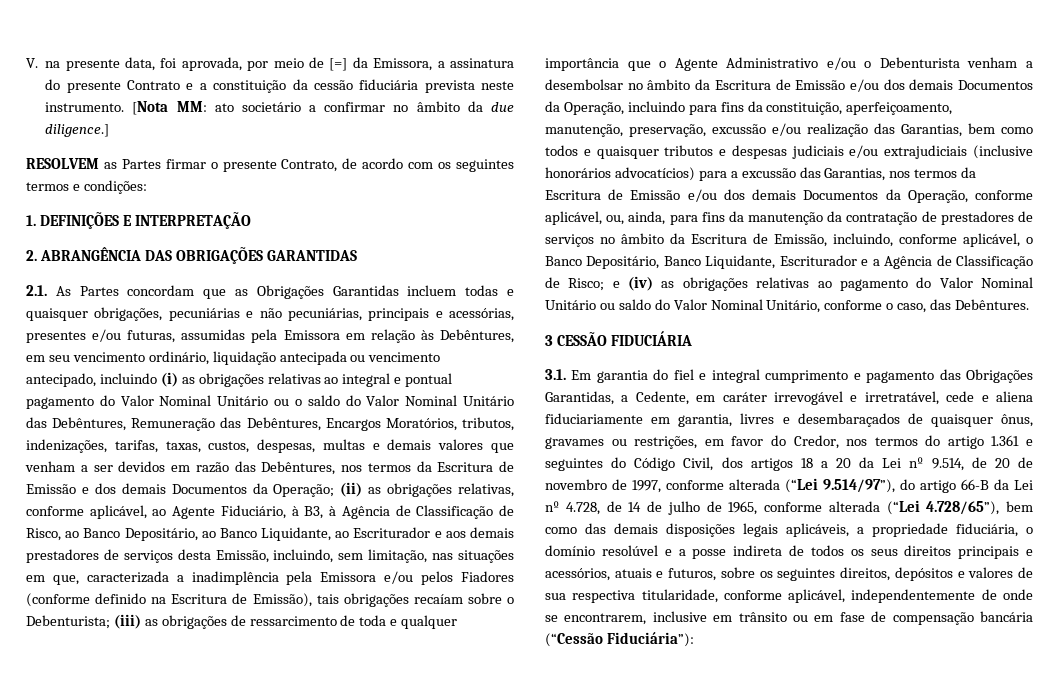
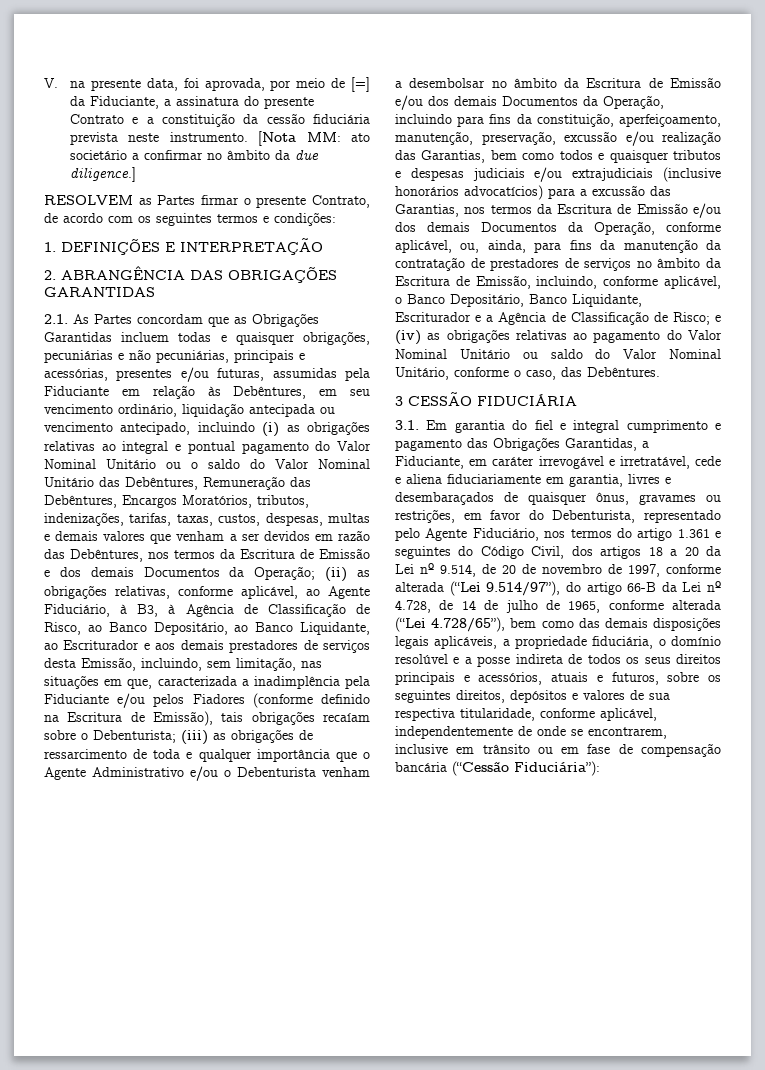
[373,58,433,71] Emissora, -> [89,96,159,109] Fiduciante,
[283,330,340,340] Emissora -> [44,386,109,396] Fiduciante
[320,572,377,582] Emissora -> [44,694,109,704] Fiduciante
[635,391,689,405] Cedente, -> [395,456,464,469] Fiduciante,
[793,435,839,449] Credor, -> [552,510,721,523] [395,528,539,541] Debenturista, representado pelo Agente Fiduciário,

